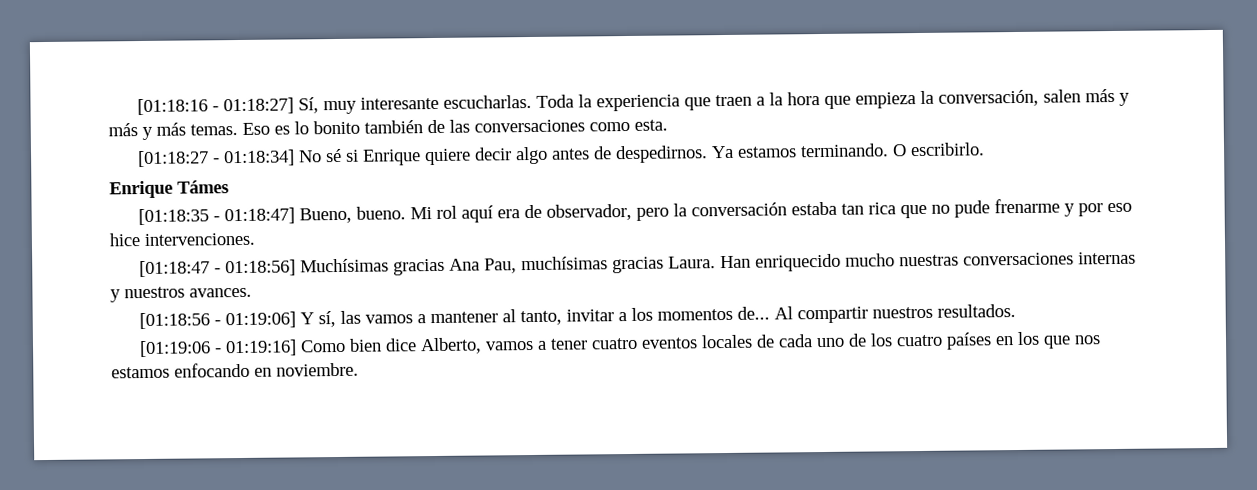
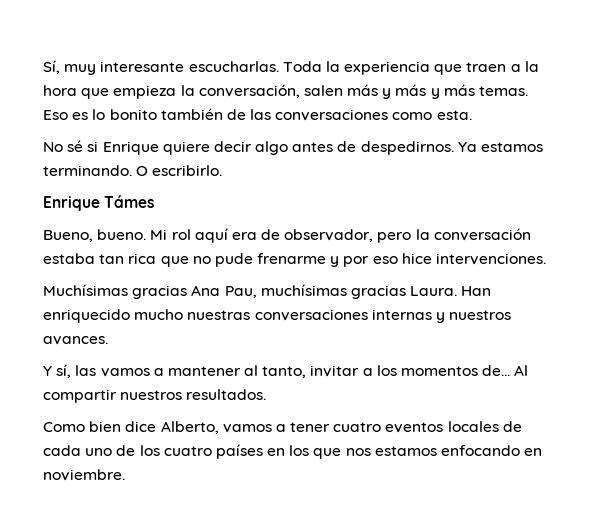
[136,97,294,116] [01:18:16 - 01:18:27] -> (43, 67) none
[137,149,295,168] [01:18:27 - 01:18:34] -> (472, 115) none
[137,207,295,226] [01:18:35 - 01:18:47] -> (155, 201) none
[138,259,296,278] [01:18:47 - 01:18:56] -> (547, 259) none
[138,311,296,330] [01:18:56 - 01:19:06] -> (108, 340) none
[138,339,297,358] [01:19:06 - 01:19:16] -> (267, 394) none

